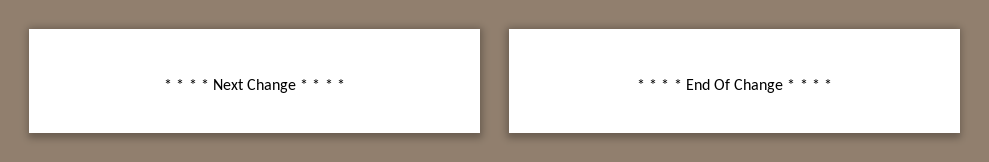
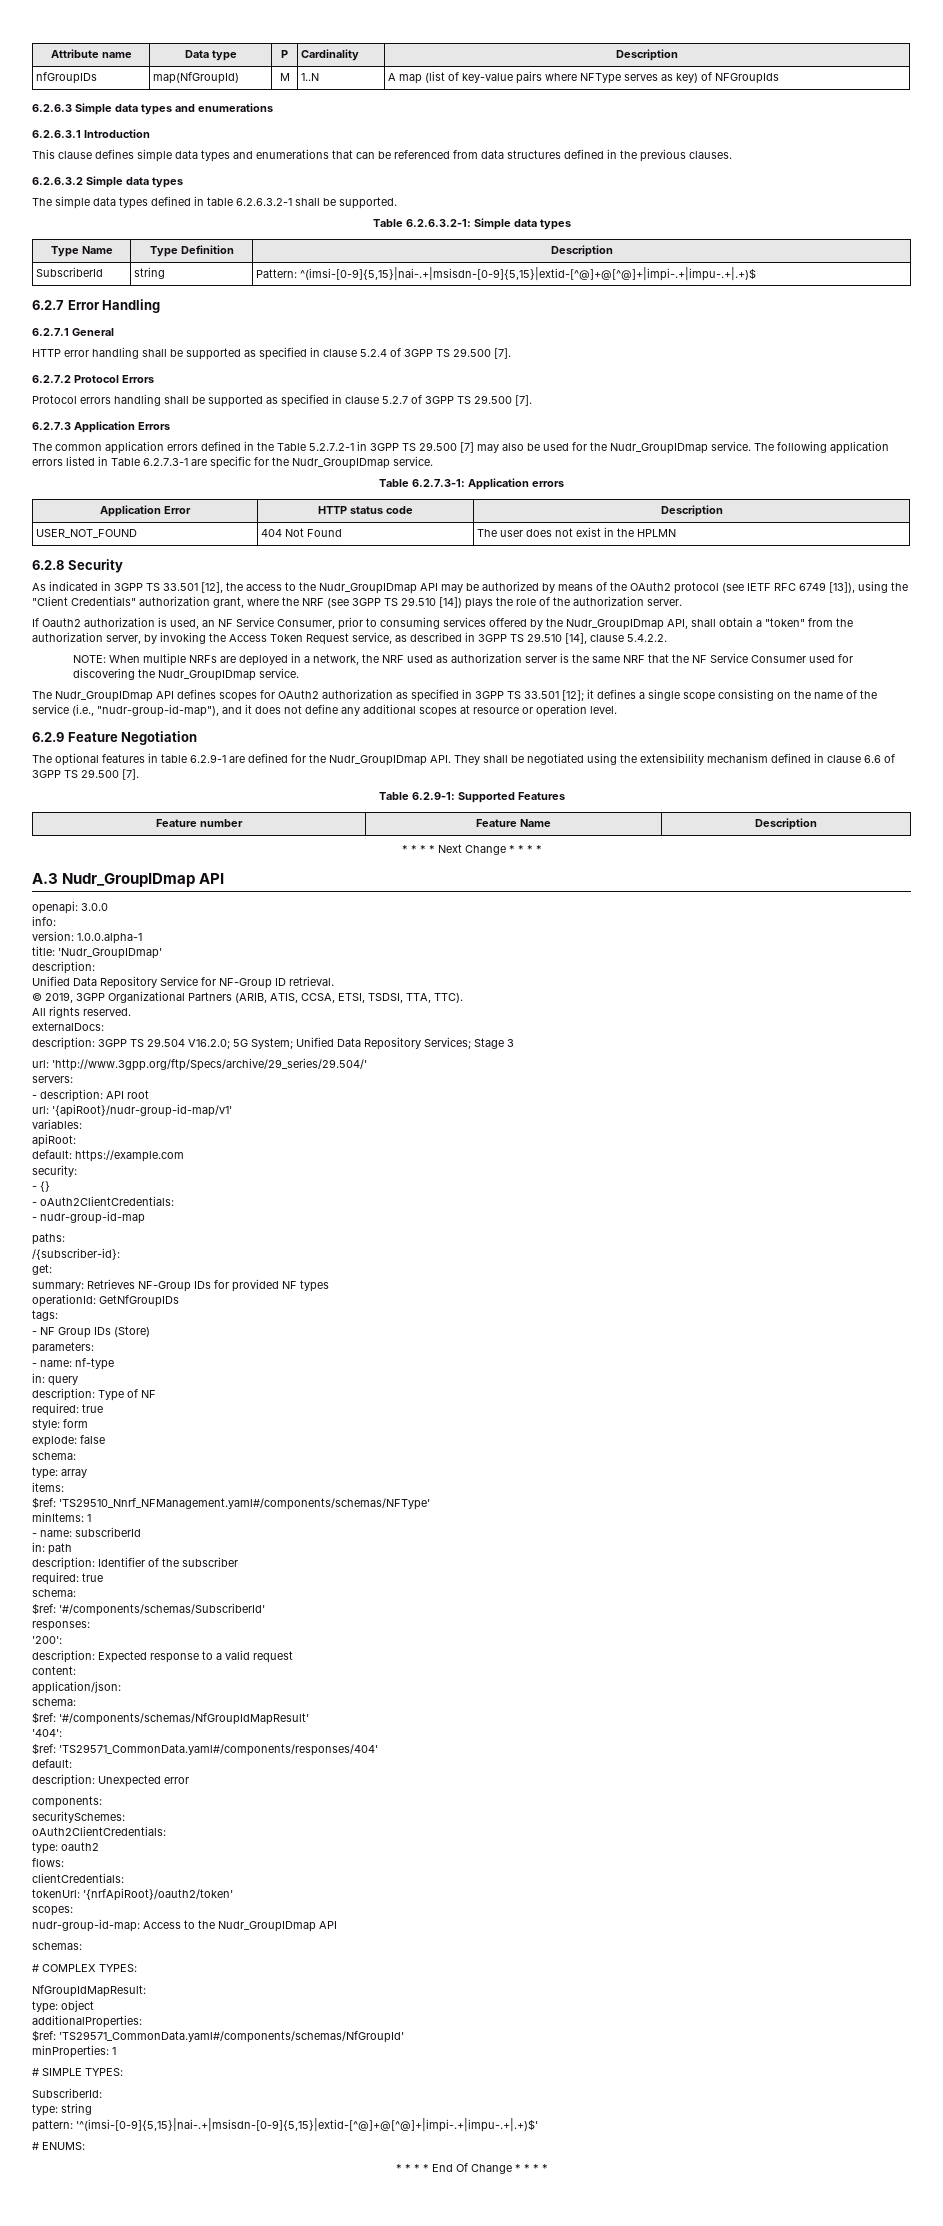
(164, 84) none -> [50,49,132,58] [184,50,237,61] [281,50,288,58] [301,49,360,61] [616,49,678,61] [36,72,98,84] [153,72,240,84] [279,73,290,81] [301,73,320,81] [388,71,780,84] [32,103,273,115] [32,129,150,138] [32,149,732,162] [32,176,183,188] [32,196,397,209] [372,218,571,230] [50,246,113,257] [149,245,234,257] [550,245,613,257] [36,267,104,277] [134,267,166,279] [256,267,757,281] [32,299,161,313] [32,328,114,336] [32,347,511,360] [32,375,154,383] [32,394,532,407] [32,421,170,433] [32,441,889,454] [32,456,433,469] [379,478,564,490] [100,505,191,517] [318,506,413,514] [660,505,723,517] [36,529,138,538] [261,528,343,537] [477,527,677,537] [32,559,123,573] [32,581,908,594] [32,596,682,609] [32,617,853,630] [32,632,667,645] [72,653,853,666] [72,668,299,681] [32,689,877,702] [32,704,617,717] [32,731,198,745] [32,753,895,766] [32,769,139,780] [378,792,565,803] [156,819,243,827] [476,819,551,827] [755,818,817,830] Attribute name | Data type | P | Cardinality | Description // nfGroupIDs | map(NfGroupId) | M | 1..N | A map (list of key-value pairs where NFType serves as key) of NFGroupIds // 6.2.6.3 Simple data types and enumerations // 6.2.6.3.1 Introduction // This clause defines simple data types and enumerations that can be referenced from data structures defined in the previous clauses. // 6.2.6.3.2 Simple data types // The simple data types defined in table 6.2.6.3.2-1 shall be supported. // Table 6.2.6.3.2-1: Simple data types // Type Name | Type Definition | Description // SubscriberId | string | Pattern: ^(imsi-[0-9]{5,15}|nai-.+|msisdn-[0-9]{5,15}|extid-[^@]+@[^@]+|impi-.+|impu-.+|.+)$ // 6.2.7 Error Handling // 6.2.7.1 General // HTTP error handling shall be supported as specified in clause 5.2.4 of 3GPP TS 29.500 [7]. // 6.2.7.2 Protocol Errors // Protocol errors handling shall be supported as specified in clause 5.2.7 of 3GPP TS 29.500 [7]. // 6.2.7.3 Application Errors // The common application errors defined in the Table 5.2.7.2-1 in 3GPP TS 29.500 [7] may also be used for the Nudr_GroupIDmap service. The following application errors listed in Table 6.2.7.3-1 are specific for the Nudr_GroupIDmap service. // Table 6.2.7.3-1: Application errors // Application Error | HTTP status code | Description // USER_NOT_FOUND | 404 Not Found | The user does not exist in the HPLMN // 6.2.8 Security // As indicated in 3GPP TS 33.501 [12], the access to the Nudr_GroupIDmap API may be authorized by means of the OAuth2 protocol (see IETF RFC 6749 [13]), using the "Client Credentials" authorization grant, where the NRF (see 3GPP TS 29.510 [14]) plays the role of the authorization server. // If Oauth2 authorization is used, an NF Service Consumer, prior to consuming services offered by the Nudr_GroupIDmap API, shall obtain a "token" from the authorization server, by invoking the Access Token Request service, as described in 3GPP TS 29.510 [14], clause 5.4.2.2. // NOTE: When multiple NRFs are deployed in a network, the NRF used as authorization server is the same NRF that the NF Service Consumer used for discovering the Nudr_GroupIDmap service. // The Nudr_GroupIDmap API defines scopes for OAuth2 authorization as specified in 3GPP TS 33.501 [12]; it defines a single scope consisting on the name of the service (i.e., "nudr-group-id-map"), and it does not define any additional scopes at resource or operation level. // 6.2.9 Feature Negotiation // The optional features in table 6.2.9-1 are defined for the Nudr_GroupIDmap API. They shall be negotiated using the extensibility mechanism defined in clause 6.6 of 3GPP TS 29.500 [7]. // Table 6.2.9-1: Supported Features // Feature number | Feature Name | Description //
(345, 84) none -> [32,873,225,887] [32,901,108,914] [32,916,56,926] [32,931,142,944] [32,946,162,959] [32,961,95,974] [32,976,334,989] [32,991,463,1003] [32,1006,131,1018] [32,1022,104,1031] [32,1037,514,1050] [32,1058,367,1071] [32,1076,73,1083] [32,1089,149,1102] [32,1104,232,1117] [32,1119,82,1129] [32,1134,76,1147] [32,1150,184,1162] [32,1165,77,1177] [32,1181,50,1192] [32,1196,174,1206] [32,1211,145,1224] [32,1233,65,1245] [32,1248,120,1260] [32,1264,52,1275] [32,1279,329,1292] [32,1294,179,1307] [32,1310,58,1321] [32,1326,150,1338] [32,1342,94,1354] [32,1358,114,1370] [32,1373,78,1386] [32,1388,156,1401] [32,1403,103,1416] [32,1419,88,1430] [32,1435,105,1447] [32,1452,76,1460] [32,1467,87,1479] [32,1482,64,1492] [32,1497,430,1510] [32,1512,91,1522] [32,1527,141,1537] [32,1542,72,1555] [32,1557,238,1570] [32,1572,103,1585] [32,1589,76,1597] [32,1603,265,1616] [32,1621,90,1631] [32,1636,62,1644] [32,1650,293,1663] [32,1666,76,1675] [32,1681,121,1694] [32,1698,76,1706] [32,1712,309,1725] [32,1729,62,1737] [32,1743,378,1756] [32,1759,72,1768] [32,1774,189,1787] [32,1796,102,1808] [32,1811,125,1823] [32,1826,166,1836] [32,1842,99,1854] [32,1858,64,1867] [32,1873,124,1883] [32,1888,233,1901] [32,1906,73,1916] [32,1919,337,1932] [32,1942,82,1950] [32,1964,137,1972] [32,1985,146,1997] [32,2000,94,2013] [32,2015,142,2028] [32,2030,404,2043] [32,2045,116,2058] [32,2068,123,2076] [32,2088,102,2098] [32,2103,92,2116] [32,2118,538,2132] [32,2142,85,2150] // A.3 Nudr_GroupIDmap API // openapi: 3.0.0 // info: // version: 1.0.0.alpha-1 // title: 'Nudr_GroupIDmap' // description: // Unified Data Repository Service for NF-Group ID retrieval. // © 2019, 3GPP Organizational Partners (ARIB, ATIS, CCSA, ETSI, TSDSI, TTA, TTC). // All rights reserved. // externalDocs: // description: 3GPP TS 29.504 V16.2.0; 5G System; Unified Data Repository Services; Stage 3 // url: 'http://www.3gpp.org/ftp/Specs/archive/29_series/29.504/' // servers: // - description: API root // url: '{apiRoot}/nudr-group-id-map/v1' // variables: // apiRoot: // default: https://example.com // security: // - {} // - oAuth2ClientCredentials: // - nudr-group-id-map // paths: // /{subscriber-id}: // get: // summary: Retrieves NF-Group IDs for provided NF types // operationId: GetNfGroupIDs // tags: // - NF Group IDs (Store) // parameters: // - name: nf-type // in: query // description: Type of NF // required: true // style: form // explode: false // schema: // type: array // items: // $ref: 'TS29510_Nnrf_NFManagement.yaml#/components/schemas/NFType' // minItems: 1 // - name: subscriberId // in: path // description: Identifier of the subscriber // required: true // schema: // $ref: '#/components/schemas/SubscriberId' // responses: // '200': // description: Expected response to a valid request // content: // application/json: // schema: // $ref: '#/components/schemas/NfGroupIdMapResult' // '404': // $ref: 'TS29571_CommonData.yaml#/components/responses/404' // default: // description: Unexpected error // components: // securitySchemes: // oAuth2ClientCredentials: // type: oauth2 // flows: // clientCredentials: // tokenUrl: '{nrfApiRoot}/oauth2/token' // scopes: // nudr-group-id-map: Access to the Nudr_GroupIDmap API // schemas: // # COMPLEX TYPES: // NfGroupIdMapResult: // type: object // additionalProperties: // $ref: 'TS29571_CommonData.yaml#/components/schemas/NfGroupId' // minProperties: 1 // # SIMPLE TYPES: // SubscriberId: // type: string // pattern: '^(imsi-[0-9]{5,15}|nai-.+|msisdn-[0-9]{5,15}|extid-[^@]+@[^@]+|impi-.+|impu-.+|.+)$' // # ENUMS:

